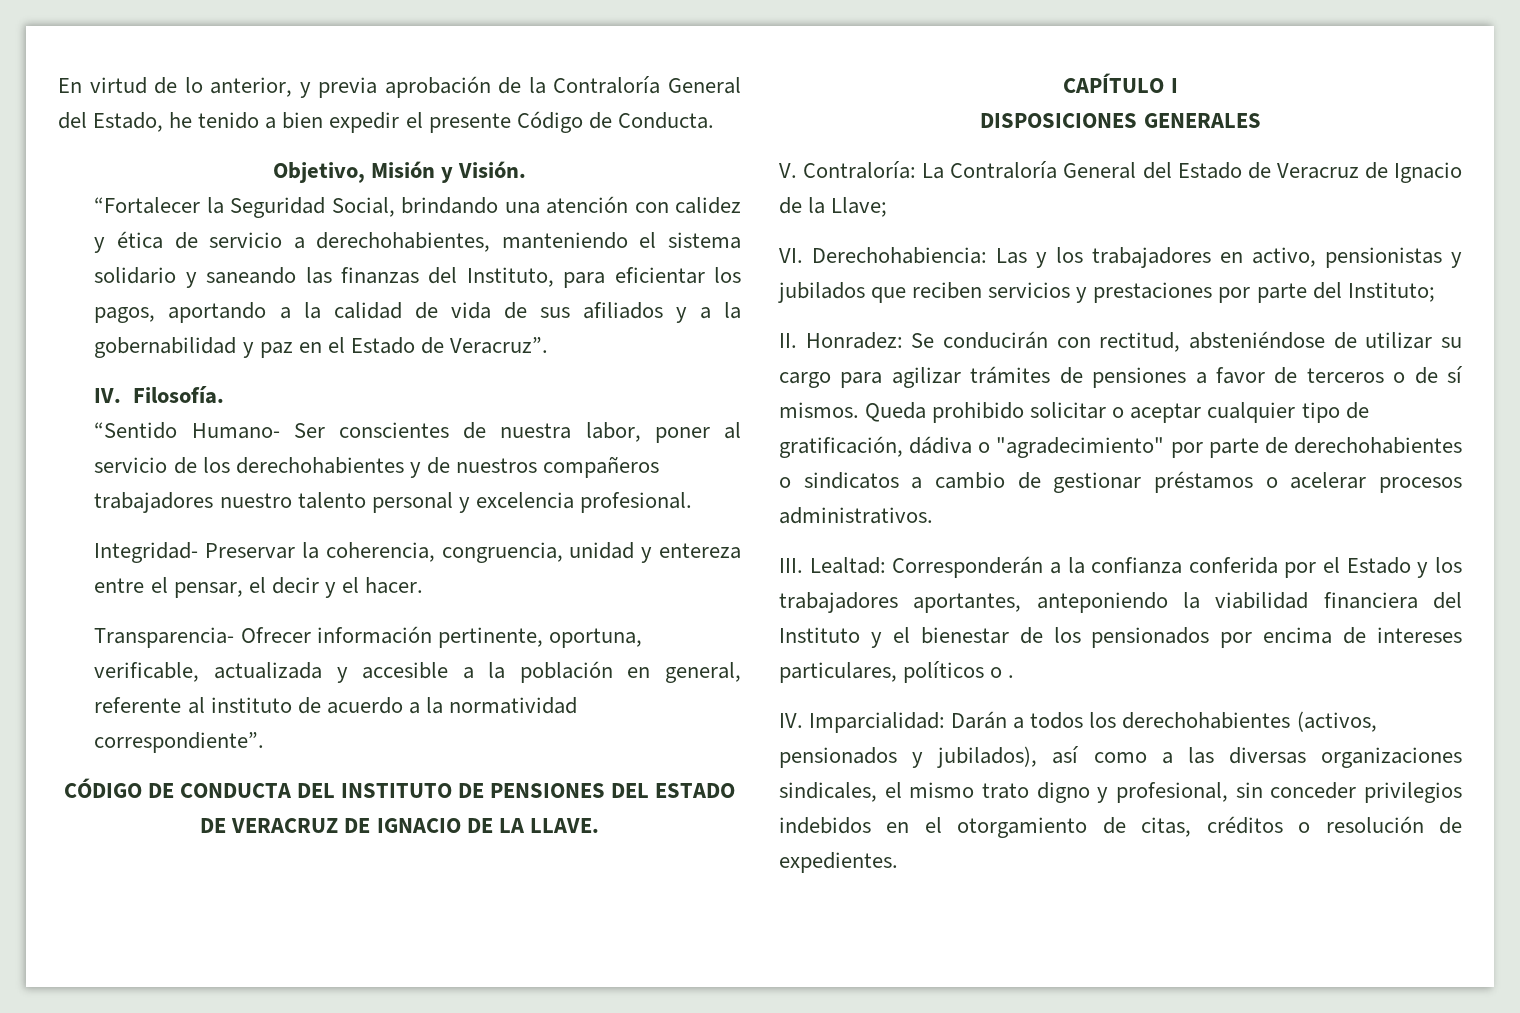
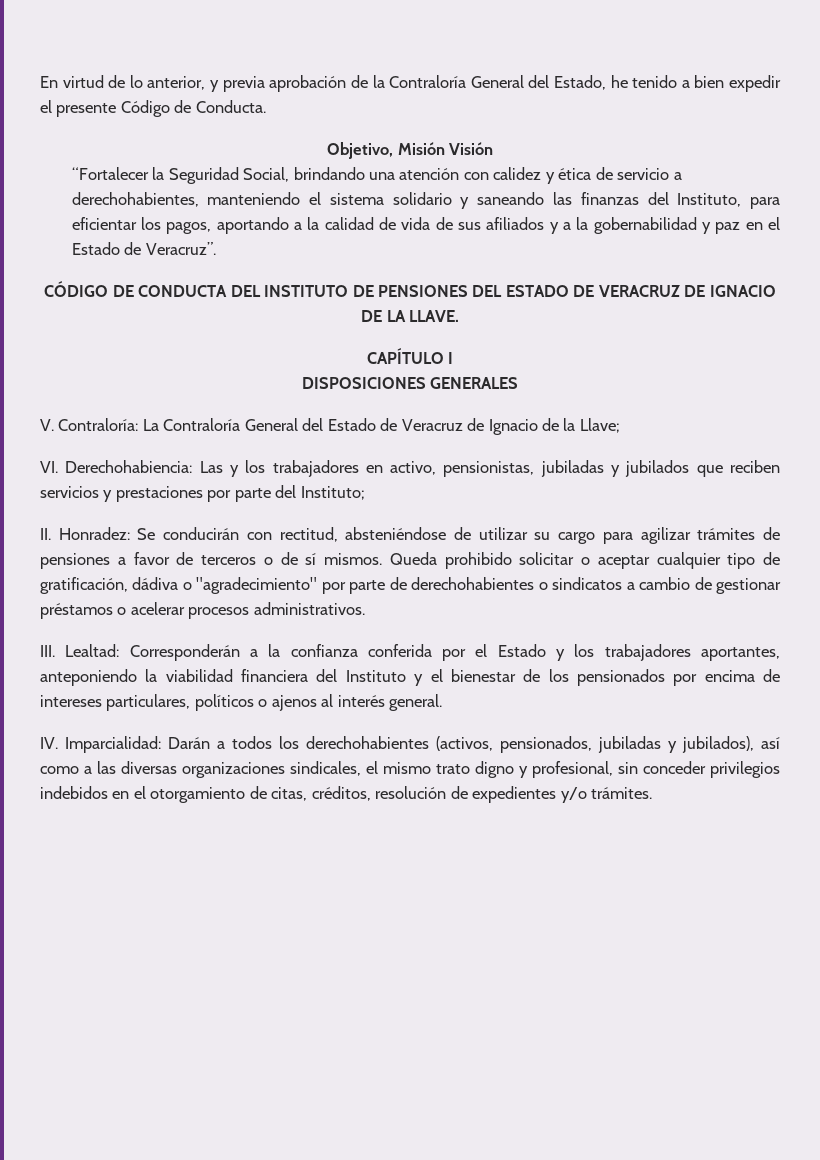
[441,161,527,183] y Visión. -> [448,142,493,155] Visión
[94,386,224,404] [94,422,741,443] [94,456,659,478] [94,492,692,513] [94,542,741,563] [94,577,423,598] [94,626,642,648] [94,661,741,683] [94,697,577,714] [94,732,265,753] // IV. Filosofía. // “Sentido Humano- Ser conscientes de nuestra labor, poner al servicio de los derechohabientes y de nuestros compañeros trabajadores nuestro talento personal y excelencia profesional. // Integridad- Preservar la coherencia, congruencia, unidad y entereza entre el pensar, el decir y el hacer. // Transparencia- Ofrecer información pertinente, oportuna, verificable, actualizada y accesible a la población en general, referente al instituto de acuerdo a la normatividad correspondiente”. -> (216, 248) none
[1325,247,1442,268] pensionistas -> [443,460,604,477] pensionistas, jubiladas
[1008,675,1015,678] . -> [271,694,443,711] ajenos al interés general.
[779,747,897,768] pensionados -> [500,736,661,753] pensionados, jubiladas
[1206,816,1462,834] [779,852,898,873] créditos o resolución de expedientes. -> [311,786,653,803] créditos, resolución de expedientes y/o trámites.

